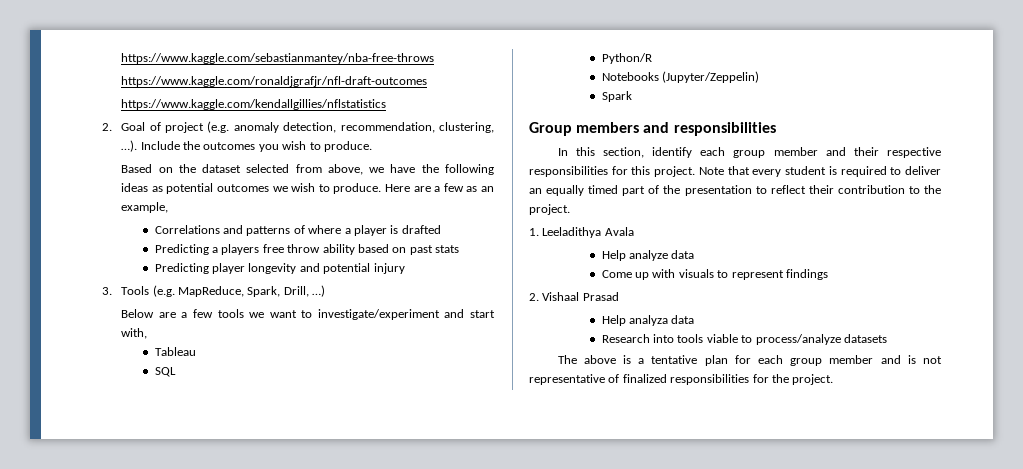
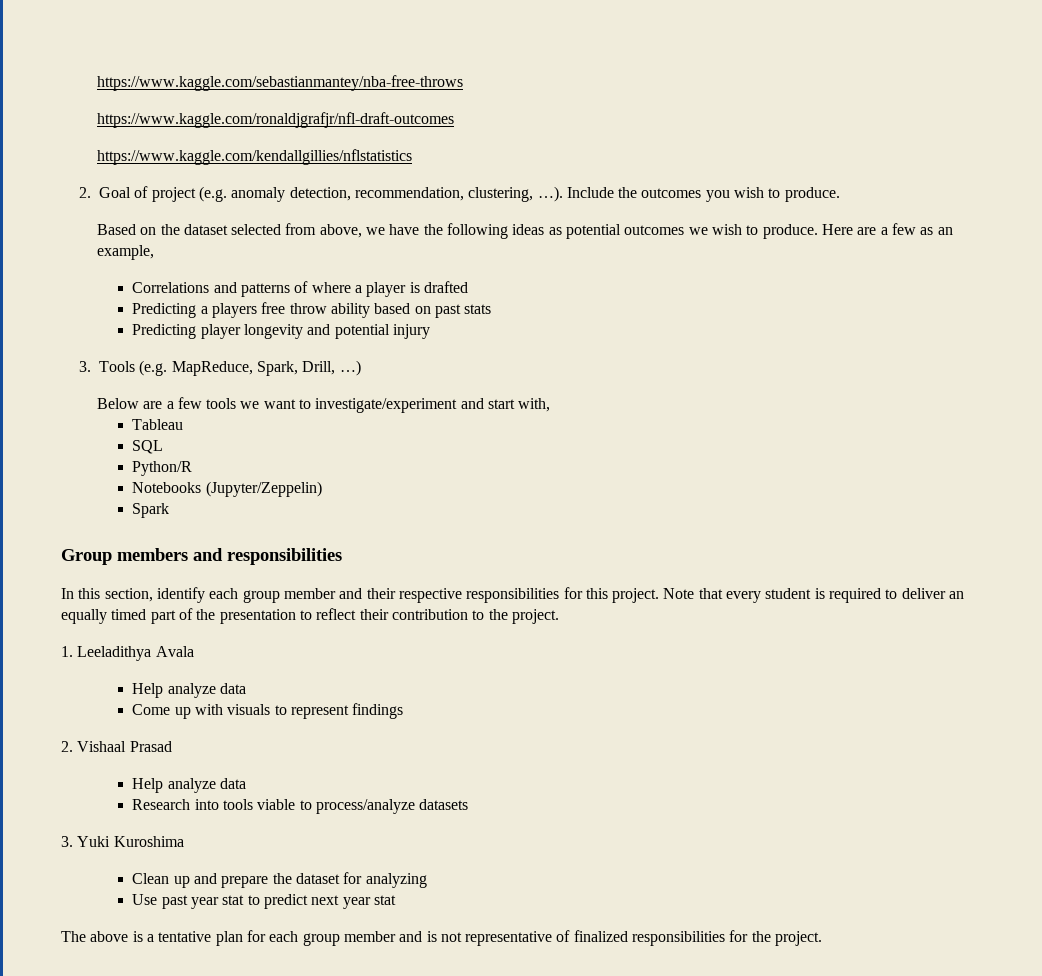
[629,315,669,326] analyza -> [167,778,216,793] analyze
(887, 338) none -> [61,836,184,847] [132,872,427,888] [132,894,396,909] // 3. Yuki Kuroshima // Clean up and prepare the dataset for analyzing // Use past year stat to predict next year stat

